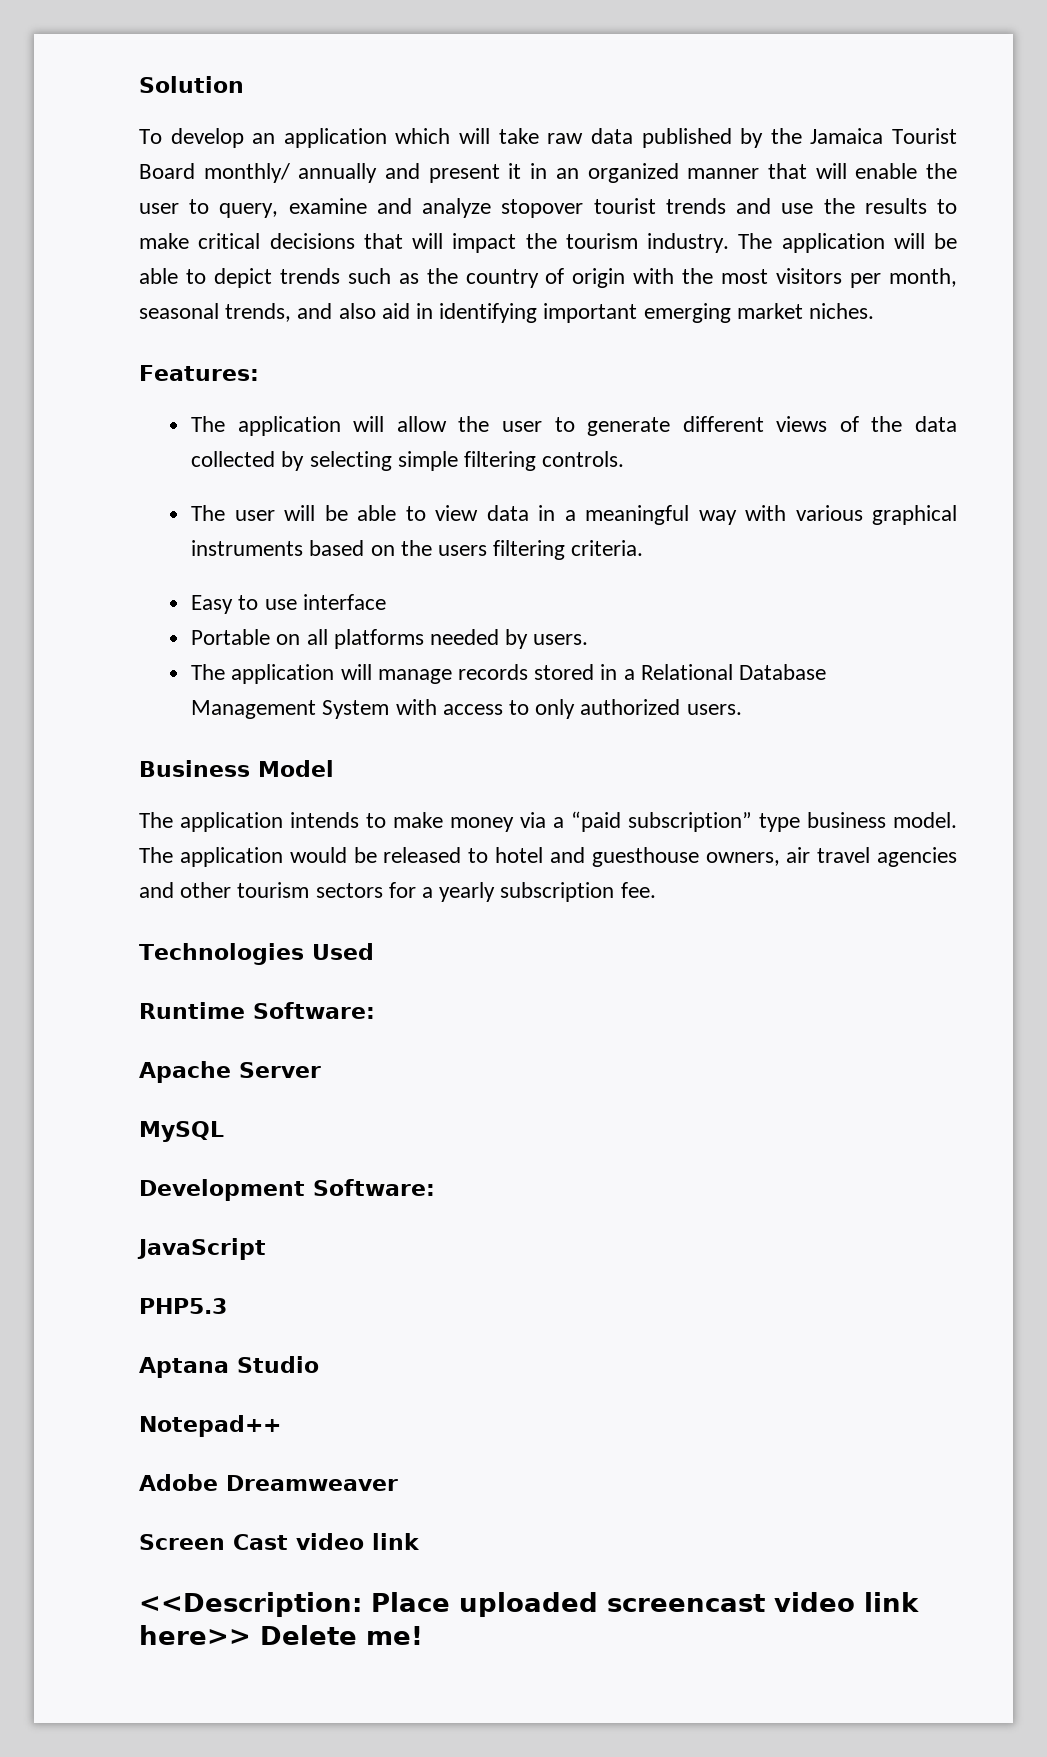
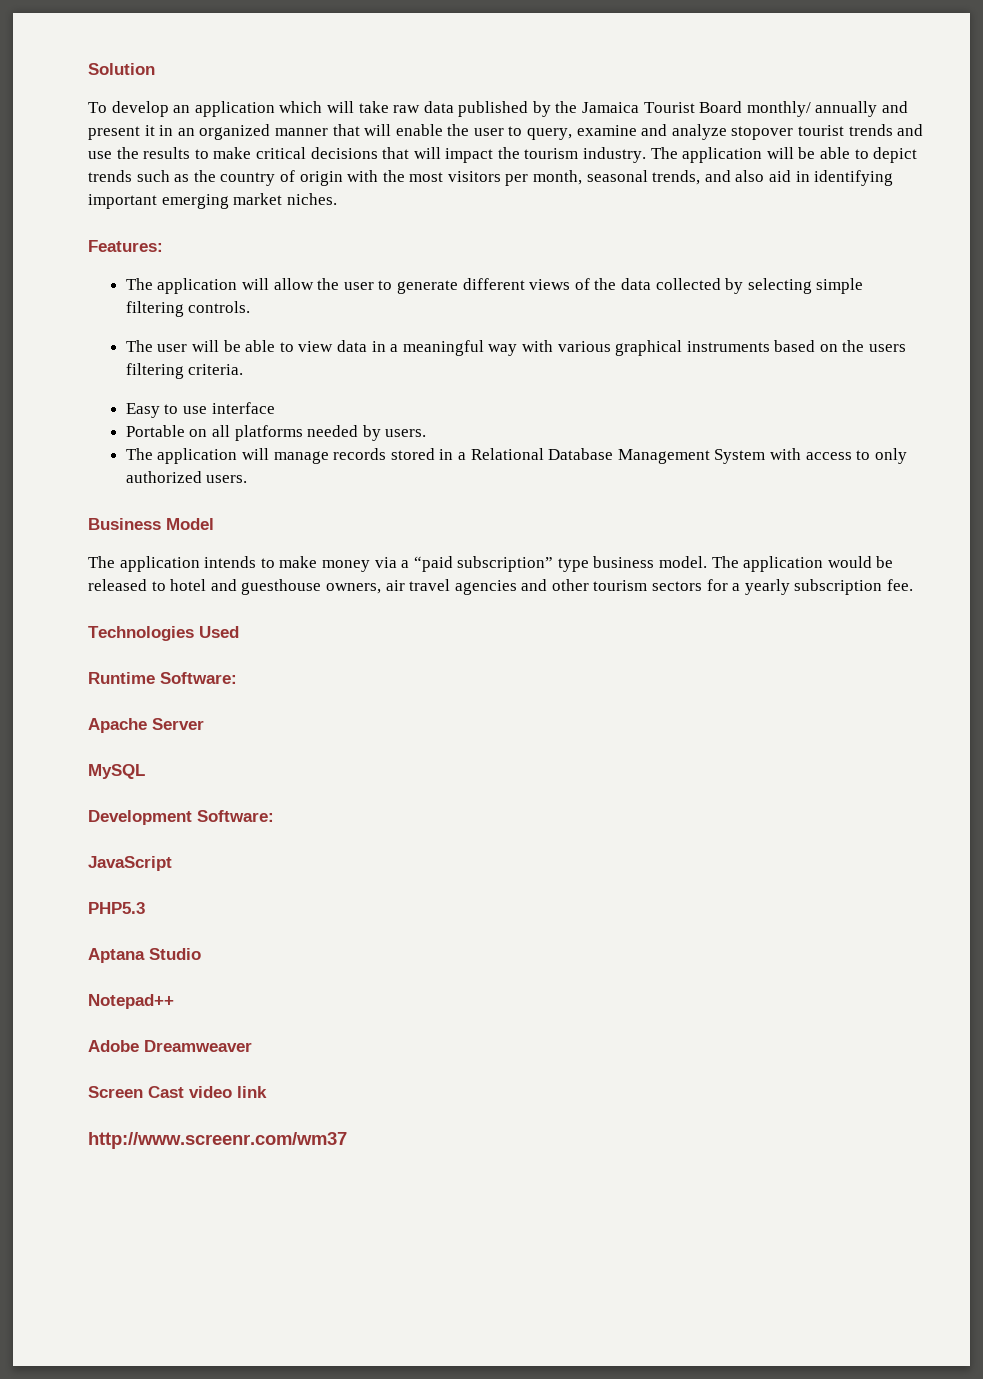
[139,1592,919,1617] [139,1625,423,1645] <<Description: Place uploaded screencast video link here>> Delete me! -> [88,1132,347,1149] http://www.screenr.com/wm37

